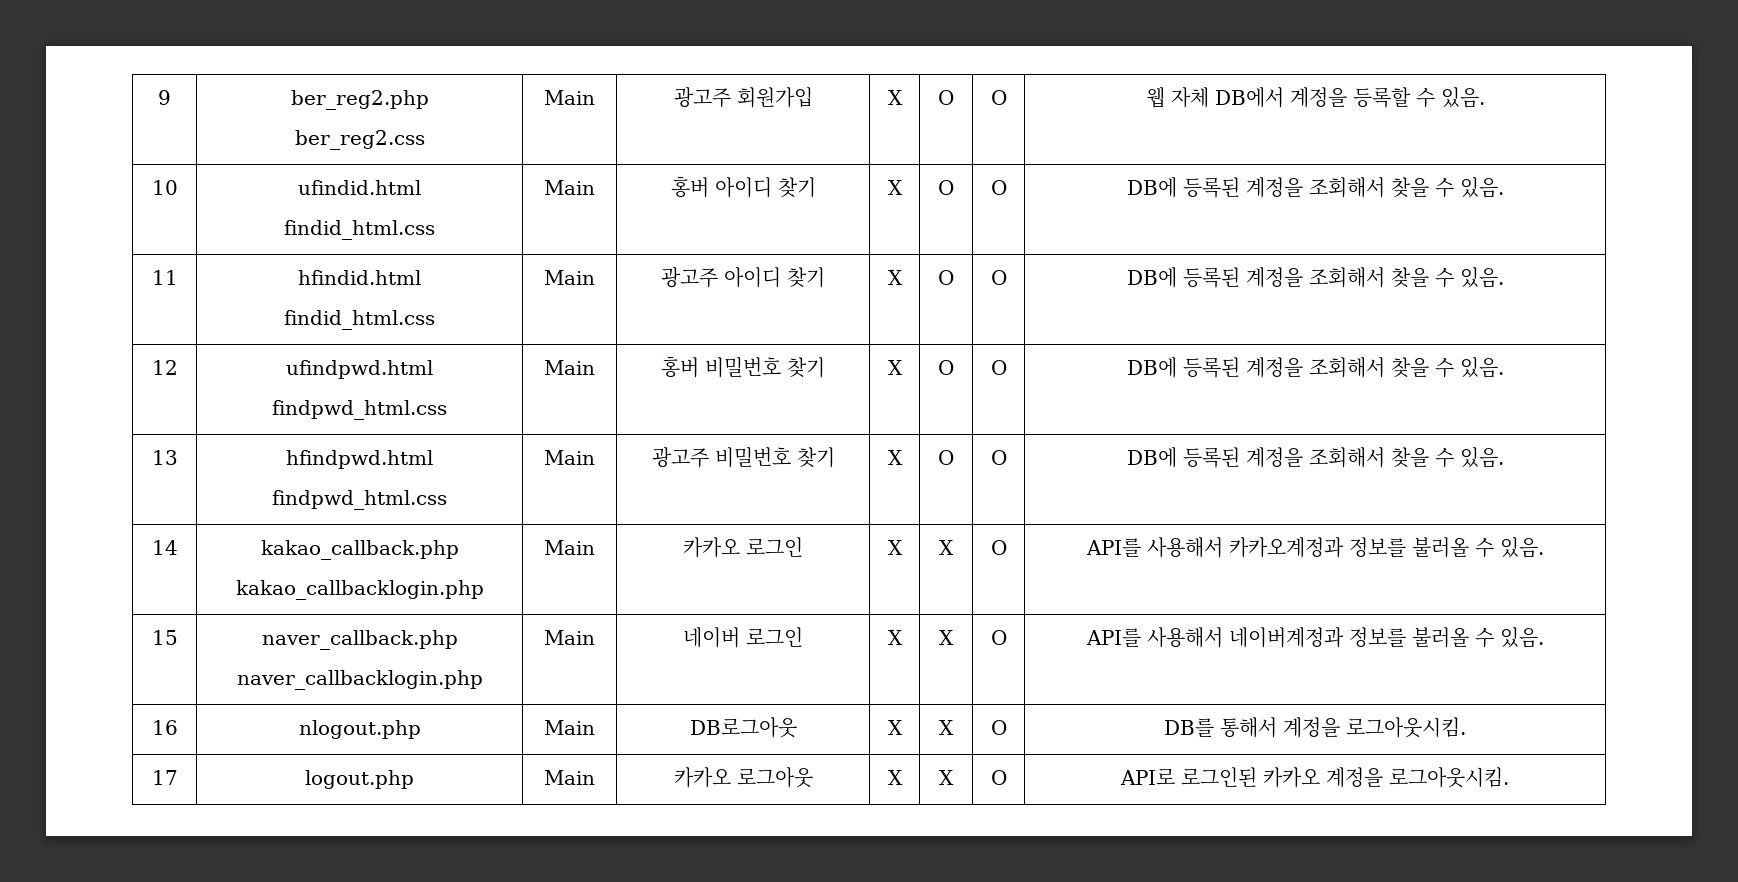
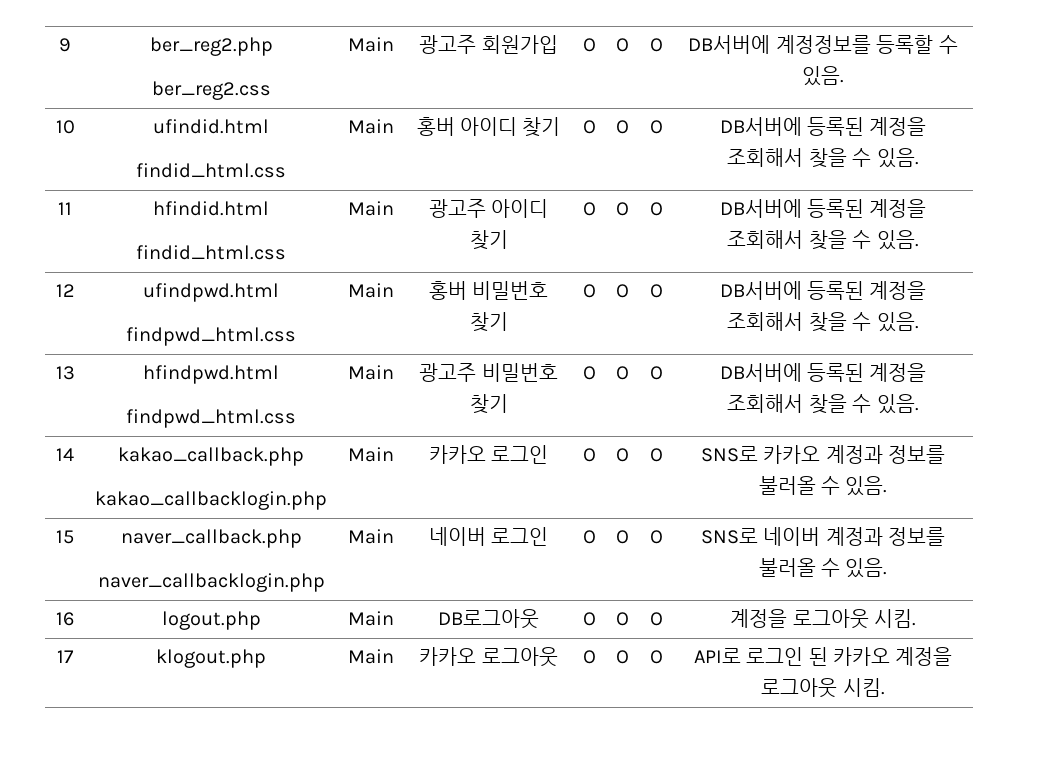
[887,90,903,105] [938,90,954,105] [990,90,1007,105] [1145,87,1347,108] X | O | O | 웹 자체 DB에서 계정을 -> [582,38,596,52] [616,38,629,52] [650,38,663,52] [688,35,871,54] O | O | O | DB서버에 계정정보를
[887,180,903,195] [938,180,954,195] [990,180,1007,195] [1126,177,1177,198] X | O | O | DB에 -> [582,120,596,134] [616,120,629,134] [650,120,663,134] [719,117,802,136] O | O | O | DB서버에
[887,270,903,285] [938,270,954,285] [990,270,1007,285] [1126,267,1177,288] X | O | O | DB에 -> [582,202,596,216] [616,202,629,216] [650,202,663,216] [719,199,802,218] O | O | O | DB서버에
[887,360,903,375] [938,360,954,375] [990,360,1007,375] [1126,357,1177,378] X | O | O | DB에 -> [582,284,596,298] [616,284,629,298] [650,284,663,298] [719,281,802,300] O | O | O | DB서버에
[887,450,903,465] [938,450,954,465] [990,450,1007,465] [1126,447,1177,468] X | O | O | DB에 -> [582,366,596,380] [616,366,629,380] [650,366,663,380] [719,363,802,382] O | O | O | DB서버에
[887,540,903,555] [939,540,954,555] [990,540,1007,555] [1085,537,1344,558] X | X | O | API를 사용해서 카카오계정과 -> [582,448,596,462] [616,448,629,462] [650,448,663,462] [700,445,883,464] O | O | O | SNS로 카카오 계정과
[887,630,903,645] [939,630,954,645] [990,630,1007,645] [1085,627,1344,648] X | X | O | API를 사용해서 네이버계정과 -> [582,530,596,544] [616,530,629,544] [650,530,663,544] [700,527,883,546] O | O | O | SNS로 네이버 계정과
[298,720,421,739] nlogout.php -> [161,611,261,630] logout.php
[887,720,903,735] [939,720,954,735] [990,720,1007,735] [1164,717,1466,738] X | X | O | DB를 통해서 계정을 로그아웃시킴. -> [582,612,596,626] [616,612,629,626] [650,612,663,626] [730,609,916,629] O | O | O | 계정을 로그아웃 시킴.
[305,770,414,789] logout.php -> [156,649,266,668] klogout.php
[887,770,903,785] [939,770,954,785] X | X -> [582,650,596,664] [616,650,629,664] O | O
[1181,767,1509,788] 로그인된 카카오 계정을 로그아웃시킴. -> [746,647,953,666] [761,678,885,698] 로그인 된 카카오 계정을 로그아웃 시킴.

